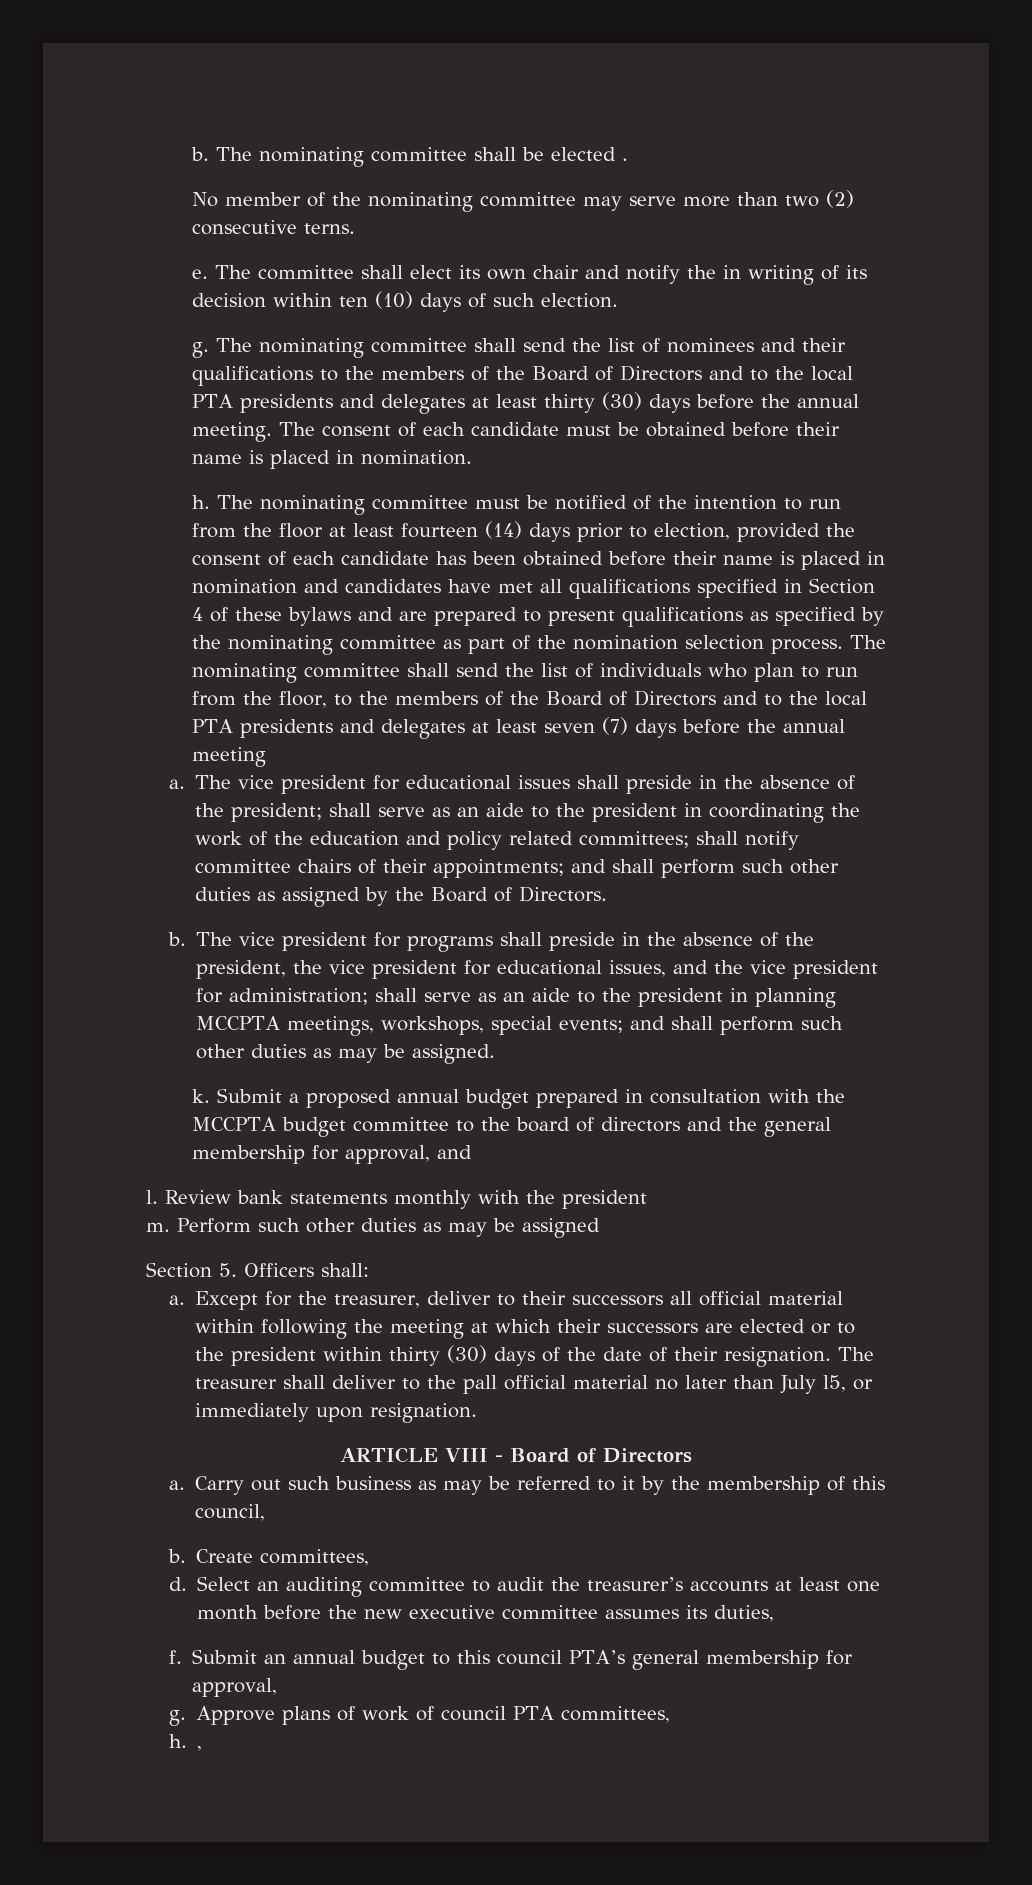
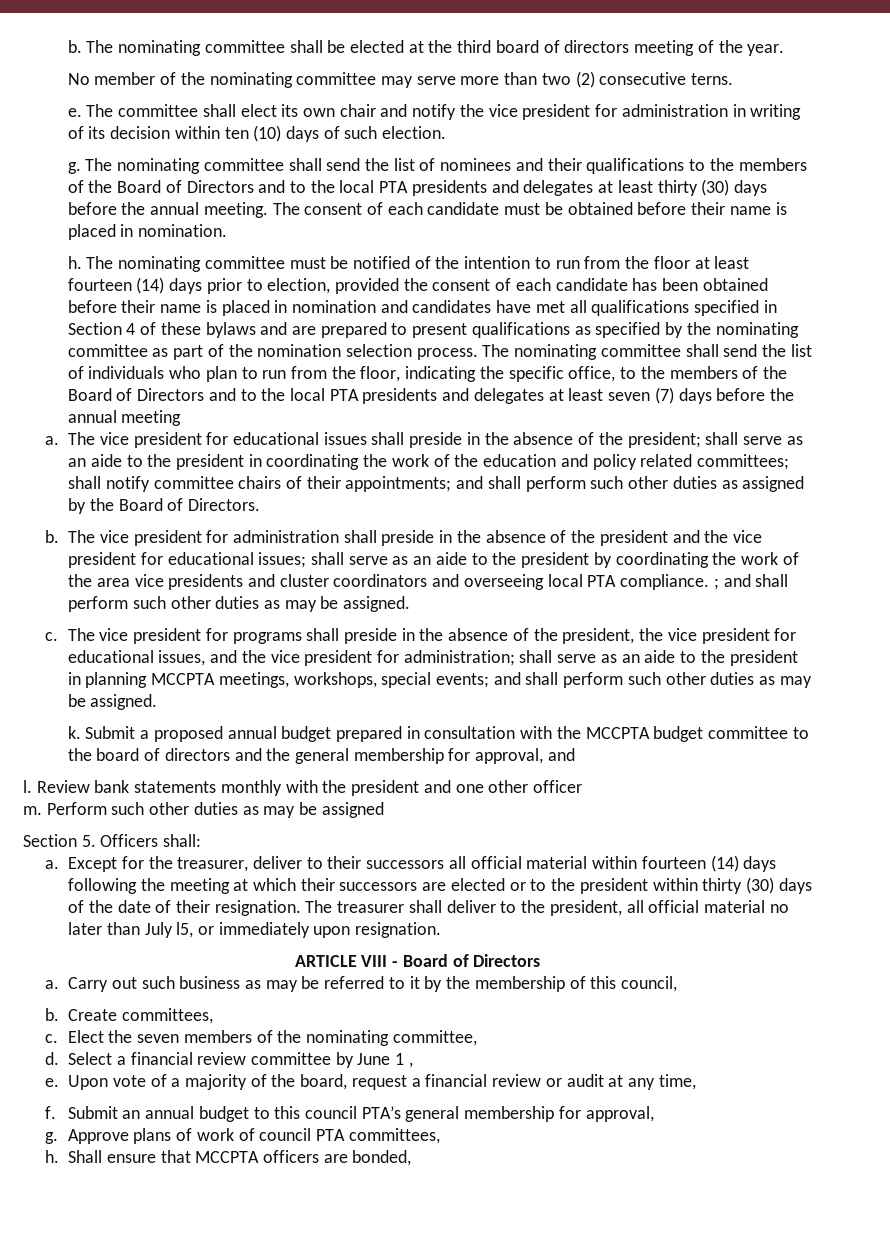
[621,158,628,161] . -> [408,40,785,56] at the third board of directors meeting of the year.
(716, 272) none -> [488,104,728,120] vice president for administration
(327, 699) none -> [405,366,616,382] indicating the specific office,
(402, 939) none -> [232,530,762,546] [68,552,799,568] [68,574,789,590] [68,596,411,612] [45,628,228,644] administration shall preside in the absence of the president and the vice president for educational issues; shall serve as an aide to the president by coordinating the work of the area vice presidents and cluster coordinators and overseeing local PTA compliance. ; and shall perform such other duties as may be assigned. // c. The vice president for
(647, 1199) none -> [423,780,582,793] and one other officer
(255, 1326) none -> [641,855,777,872] fourteen (14) days
[463,1375,498,1394] pall -> [549,900,644,916] president, all
[168,1576,881,1597] [197,1605,775,1622] d. Select an auditing committee to audit the treasurer’s accounts at least one month before the new executive committee assumes its duties, -> [45,1030,477,1046] [45,1052,413,1068] [45,1074,696,1090] c. Elect the seven members of the nominating committee, // d. Select a financial review committee by June 1 , // e. Upon vote of a majority of the board, request a financial review or audit at any time,
[197,1745,203,1751] , -> [68,1150,412,1166] Shall ensure that MCCPTA officers are bonded,

